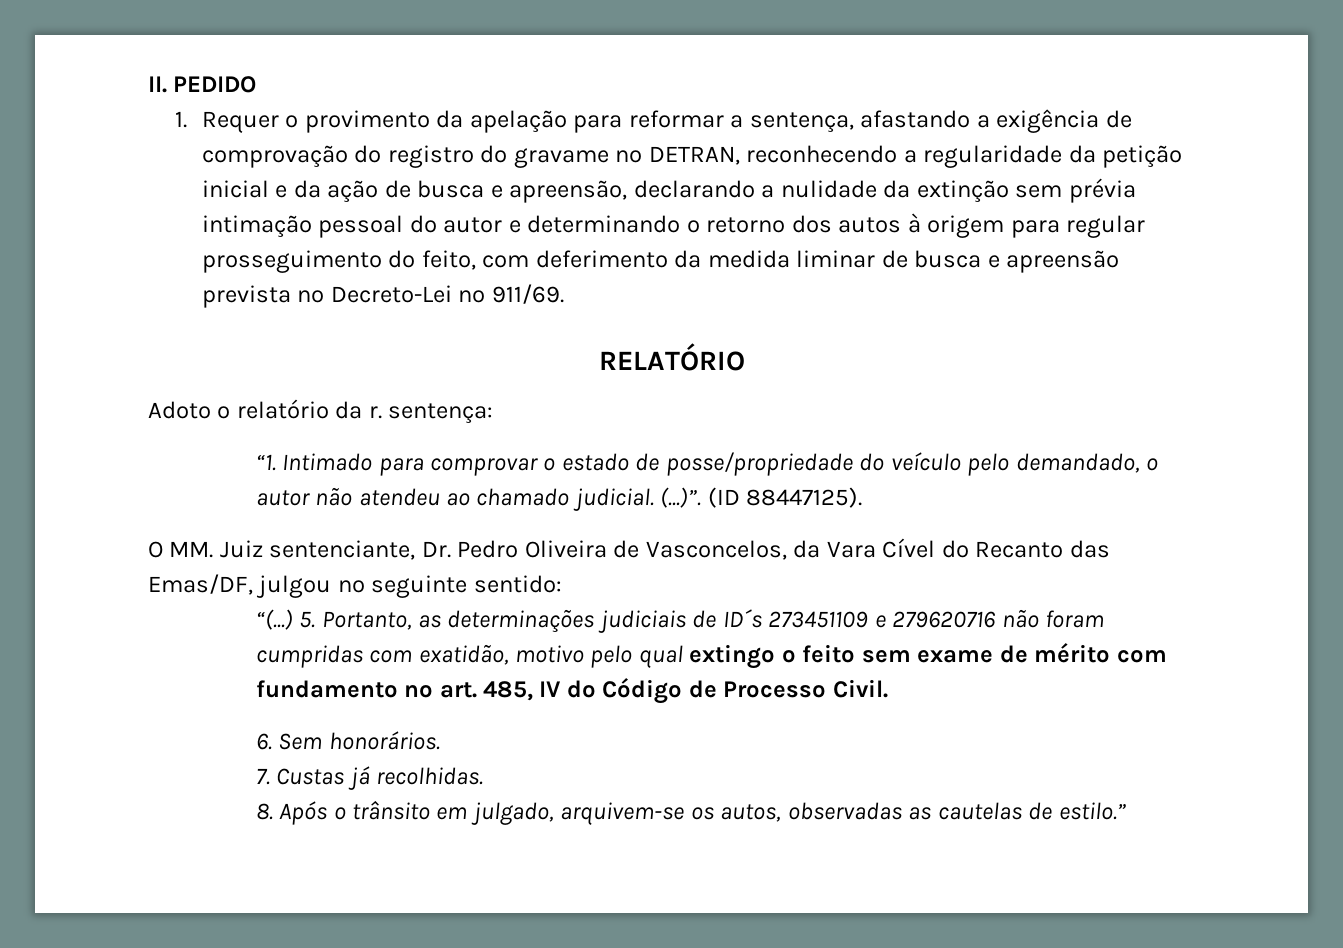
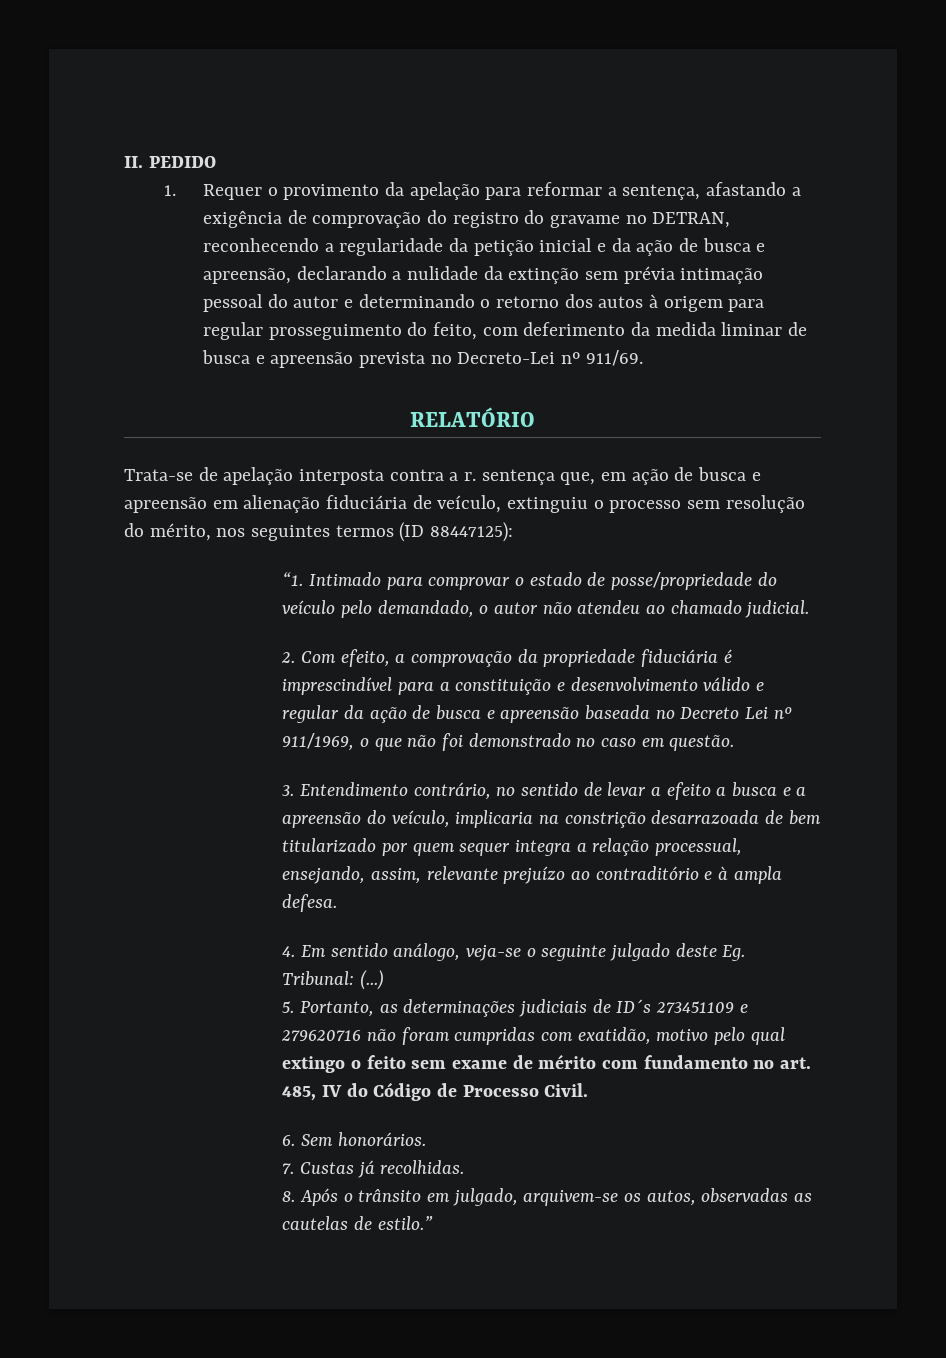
[148,399,494,424] Adoto o relatório da r. sentença: -> [124,467,761,485] [124,495,805,513] [124,522,514,542] Trata-se de apelação interposta contra a r. sentença que, em ação de busca e apreensão em alienação fiduciária de veículo, extinguiu o processo sem resolução do mérito, nos seguintes termos (ID 88447125):
[660,487,863,508] [148,538,1110,560] [148,574,562,598] [255,609,293,630] (...)”. (ID 88447125). // O MM. Juiz sentenciante, Dr. Pedro Oliveira de Vasconcelos, da Vara Cível do Recanto das Emas/DF, julgou no seguinte sentido: // “(...) -> [281,649,732,667] [282,677,764,695] [282,705,792,723] [282,733,735,751] [282,782,807,800] [282,810,821,828] [282,838,742,856] [282,866,782,884] [282,894,338,912] [282,943,746,961] [282,970,384,990] // 2. Com efeito, a comprovação da propriedade fiduciária é imprescindível para a constituição e desenvolvimento válido e regular da ação de busca e apreensão baseada no Decreto Lei nº 911/1969, o que não foi demonstrado no caso em questão. // 3. Entendimento contrário, no sentido de levar a efeito a busca e a apreensão do veículo, implicaria na constrição desarrazoada de bem titularizado por quem sequer integra a relação processual, ensejando, assim, relevante prejuízo ao contraditório e à ampla defesa. // 4. Em sentido análogo, veja-se o seguinte julgado deste Eg. Tribunal: (...) //

